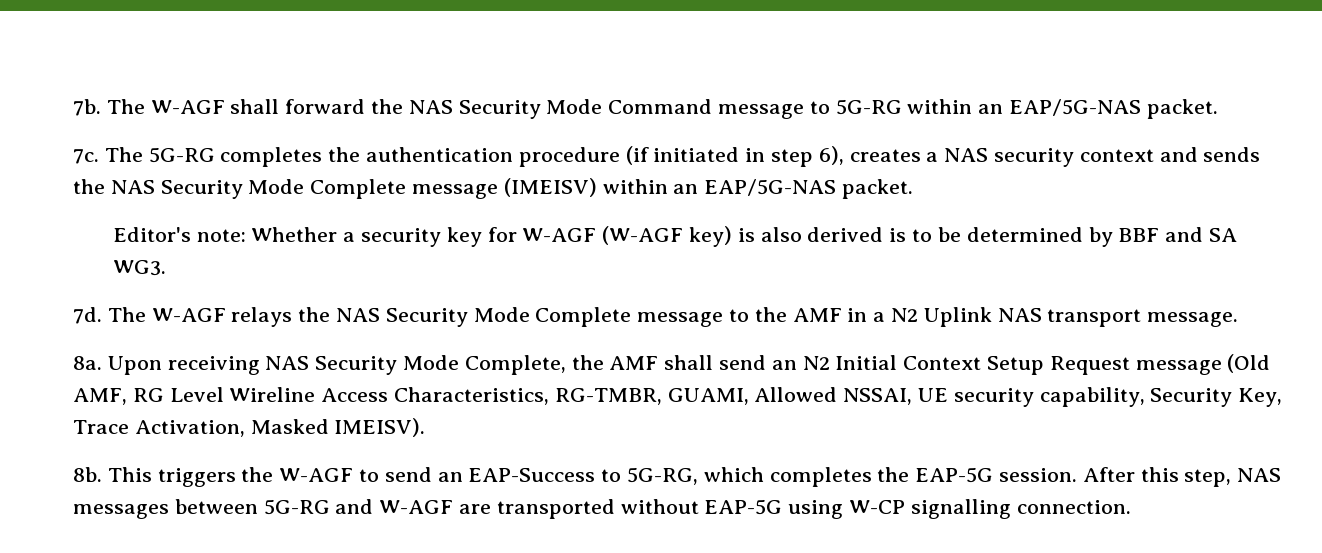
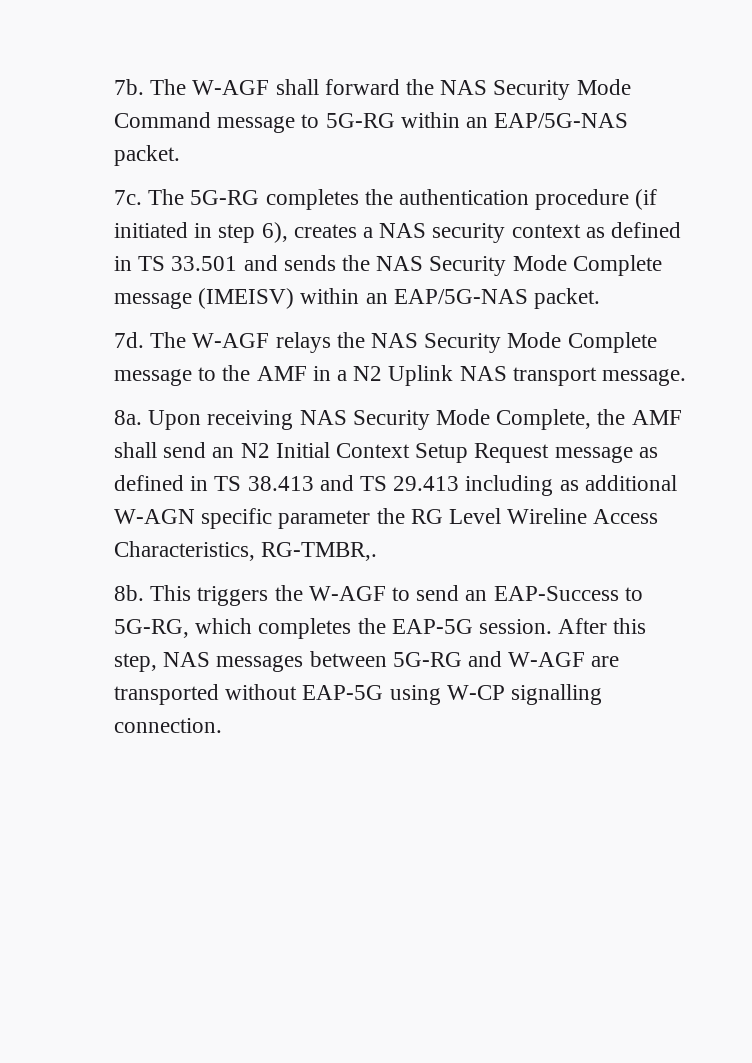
(1154, 155) none -> [585,222,682,238] [114,256,238,271] as defined in TS 33.501
[112,226,1237,247] [112,260,166,276] // Editor's note: Whether a security key for W-AGF (W-AGF key) is also derived is to be determined by BBF and SA WG3. -> (601, 298) none
[1227,354,1271,373] [72,388,127,405] (Old AMF, -> [638,447,658,458] [114,475,677,496] [114,508,405,529] as defined in TS 38.413 and TS 29.413 including as additional W-AGN specific parameter the
[554,387,1283,407] [72,418,426,437] RG-TMBR, GUAMI, Allowed NSSAI, UE security capability, Security Key, Trace Activation, Masked IMEISV). -> [261,542,378,561] RG-TMBR,.

